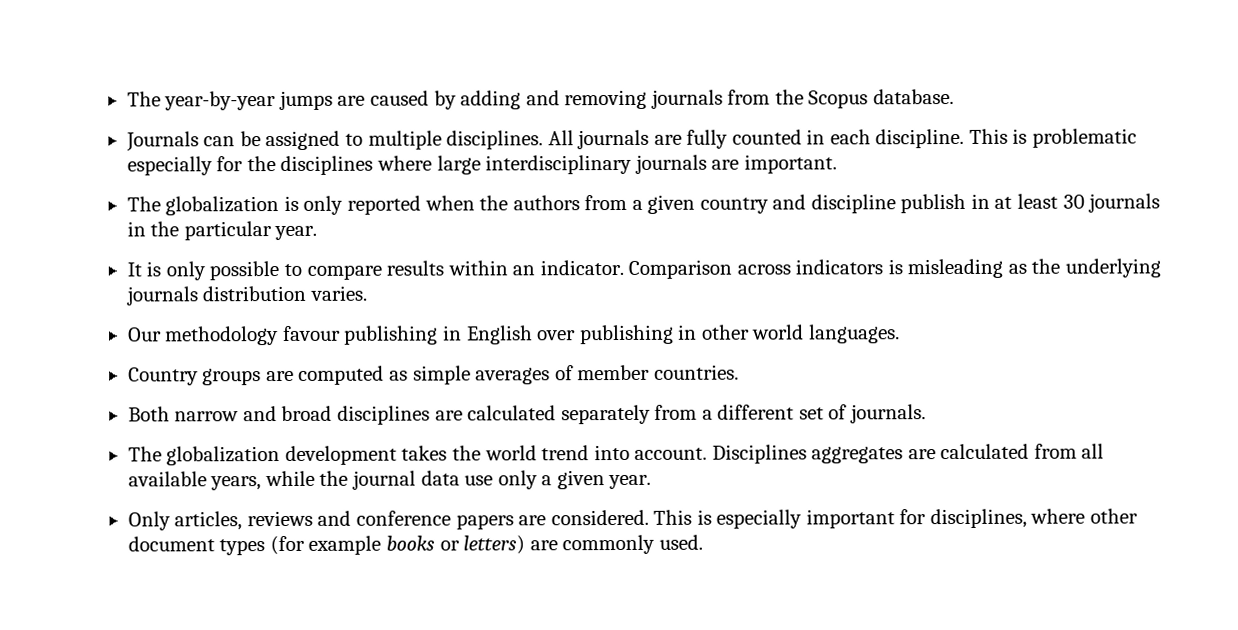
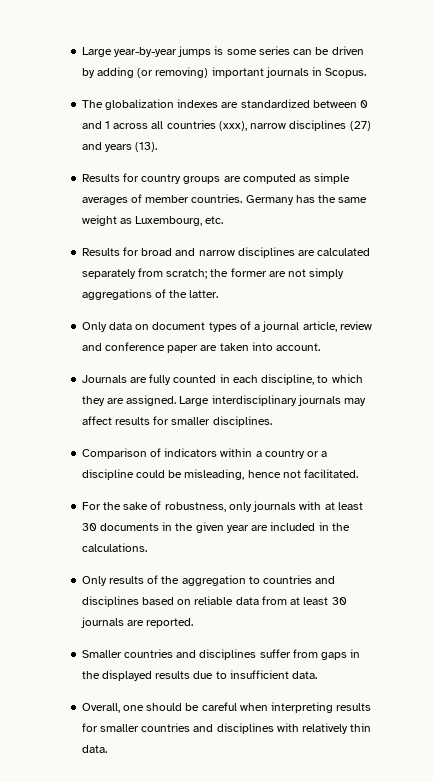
[126,91,161,107] The -> [81,47,112,57] Large
[337,89,954,110] [125,128,1137,152] [126,154,837,176] [126,193,1161,216] [126,221,318,241] [126,258,1161,281] [125,285,367,306] [127,324,900,346] [127,367,199,386] are caused by adding and removing journals from the Scopus database. // Journals can be assigned to multiple disciplines. All journals are fully counted in each discipline. This is problematic especially for the disciplines where large interdisciplinary journals are important. // The globalization is only reported when the authors from a given country and discipline publish in at least 30 journals in the particular year. // It is only possible to compare results within an indicator. Comparison across indicators is misleading as the underlying journals distribution varies. // Our methodology favour publishing in English over publishing in other world languages. // Country -> [214,46,364,55] [81,67,367,78] [81,99,369,110] [81,120,371,131] [81,142,158,152] [81,173,182,184] is some series can be driven by adding (or removing) important journals in Scopus. // The globalization indexes are standardized between 0 and 1 across all countries (xxx), narrow disciplines (27) and years (13). // Results for country
[127,405,333,422] // Both narrow and broad -> [245,195,368,205] [81,215,224,226] [81,247,235,256] Germany has the same weight as Luxembourg, etc. // Results for broad and narrow
[701,404,926,424] [127,443,1105,466] [127,470,652,491] [127,508,1138,531] [127,534,703,556] a different set of journals. // The globalization development takes the world trend into account. Disciplines aggregates are calculated from all available years, while the journal data use only a given year. // Only articles, reviews and conference papers are considered. This is especially important for disciplines, where other document types (for example books or letters) are commonly used. -> [166,268,345,279] [81,289,219,300] [81,321,372,332] [81,342,321,353] [81,374,363,385] [81,395,367,406] [81,416,272,427] [81,448,328,459] [81,469,359,480] [81,501,363,512] [81,522,350,533] [81,543,147,552] [81,575,336,586] [81,596,347,607] [80,617,194,628] [81,649,361,660] [81,670,318,681] [81,702,372,713] [81,723,372,734] [81,745,107,753] scratch; the former are not simply aggregations of the latter. // Only data on document types of a journal article, review and conference paper are taken into account. // Journals are fully counted in each discipline, to which they are assigned. Large interdisciplinary journals may affect results for smaller disciplines. // Comparison of indicators within a country or a discipline could be misleading, hence not facilitated. // For the sake of robustness, only journals with at least 30 documents in the given year are included in the calculations. // Only results of the aggregation to countries and disciplines based on reliable data from at least 30 journals are reported. // Smaller countries and disciplines suffer from gaps in the displayed results due to insufficient data. // Overall, one should be careful when interpreting results for smaller countries and disciplines with relatively thin data.

